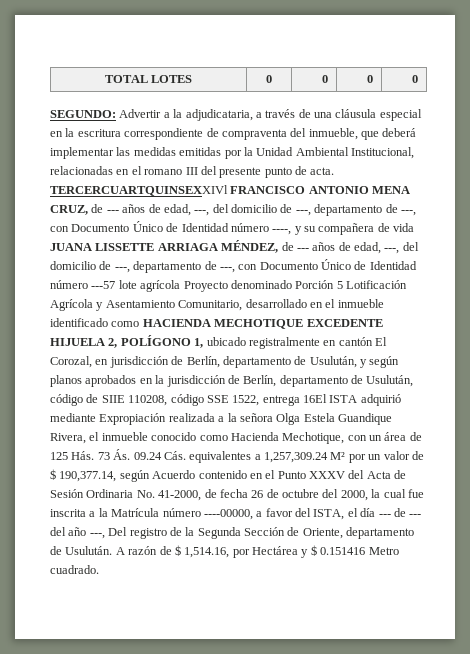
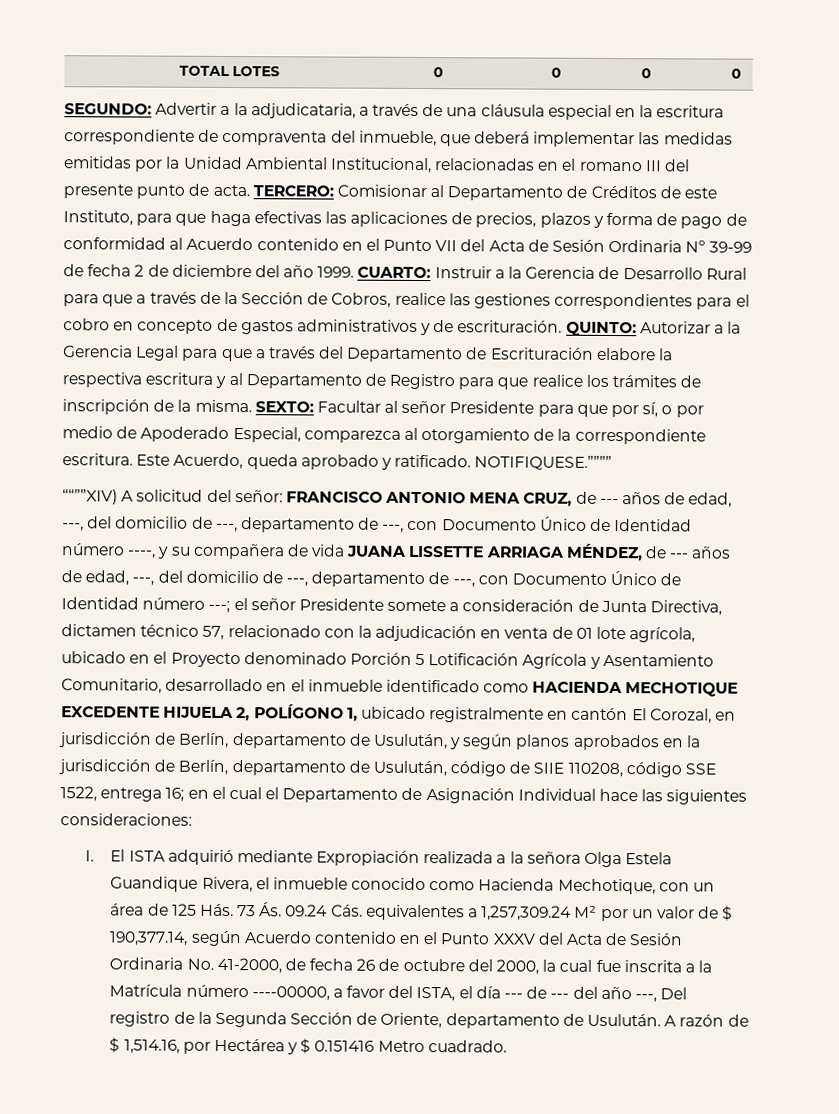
[50,185,228,196] TERCERCUARTQUINSEXXIVl -> [252,184,718,201] [63,210,747,229] [63,237,752,253] [63,264,747,280] [63,291,750,310] [63,318,742,337] [63,345,674,363] [62,372,702,390] [62,399,704,418] [62,426,706,445] [62,453,613,471] [62,489,283,505] TERCERO: Comisionar al Departamento de Créditos de este Instituto, para que haga efectivas las aplicaciones de precios, plazos y forma de pago de conformidad al Acuerdo contenido en el Punto VII del Acta de Sesión Ordinaria Nº 39-99 de fecha 2 de diciembre del año 1999. CUARTO: Instruir a la Gerencia de Desarrollo Rural para que a través de la Sección de Cobros, realice las gestiones correspondientes para el cobro en concepto de gastos administrativos y de escrituración. QUINTO: Autorizar a la Gerencia Legal para que a través del Departamento de Escrituración elabore la respectiva escritura y al Departamento de Registro para que realice los trámites de inscripción de la misma. SEXTO: Facultar al señor Presidente para que por sí, o por medio de Apoderado Especial, comparezca al otorgamiento de la correspondiente escritura. Este Acuerdo, queda aprobado y ratificado. NOTIFIQUESE.”””” // ““””XIV) A solicitud del señor:
[91,280,181,292] ---57 lote agrícola -> [208,598,723,616] [61,624,696,643] [61,651,168,664] ---; el señor Presidente somete a consideración de Junta Directiva, dictamen técnico 57, relacionado con la adjudicación en venta de 01 lote agrícola, ubicado en el
[303,394,327,403] 16El -> [165,786,748,805] [60,813,192,826] [85,849,126,862] 16; en el cual el Departamento de Asignación Individual hace las siguientes consideraciones: // I. El

